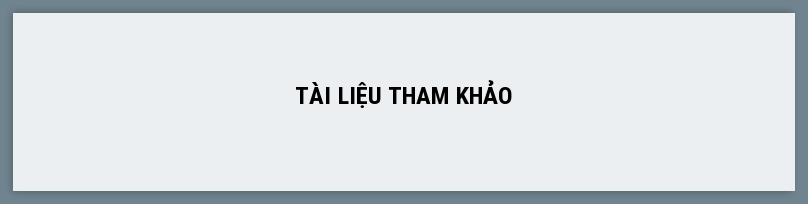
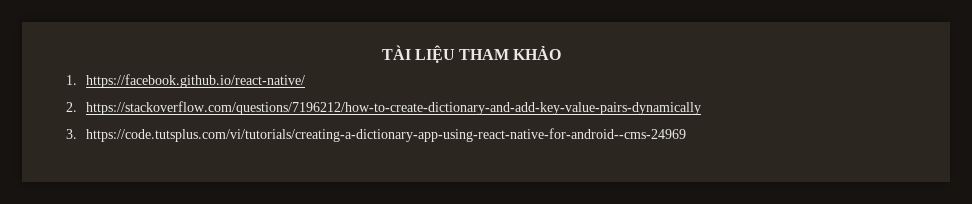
(513, 92) none -> [66,74,305,88] [66,101,701,115] [66,128,686,142] // 1. https://facebook.github.io/react-native/ // 2. https://stackoverflow.com/questions/7196212/how-to-create-dictionary-and-add-key-value-pairs-dynamically // 3. https://code.tutsplus.com/vi/tutorials/creating-a-dictionary-app-using-react-native-for-android--cms-24969

